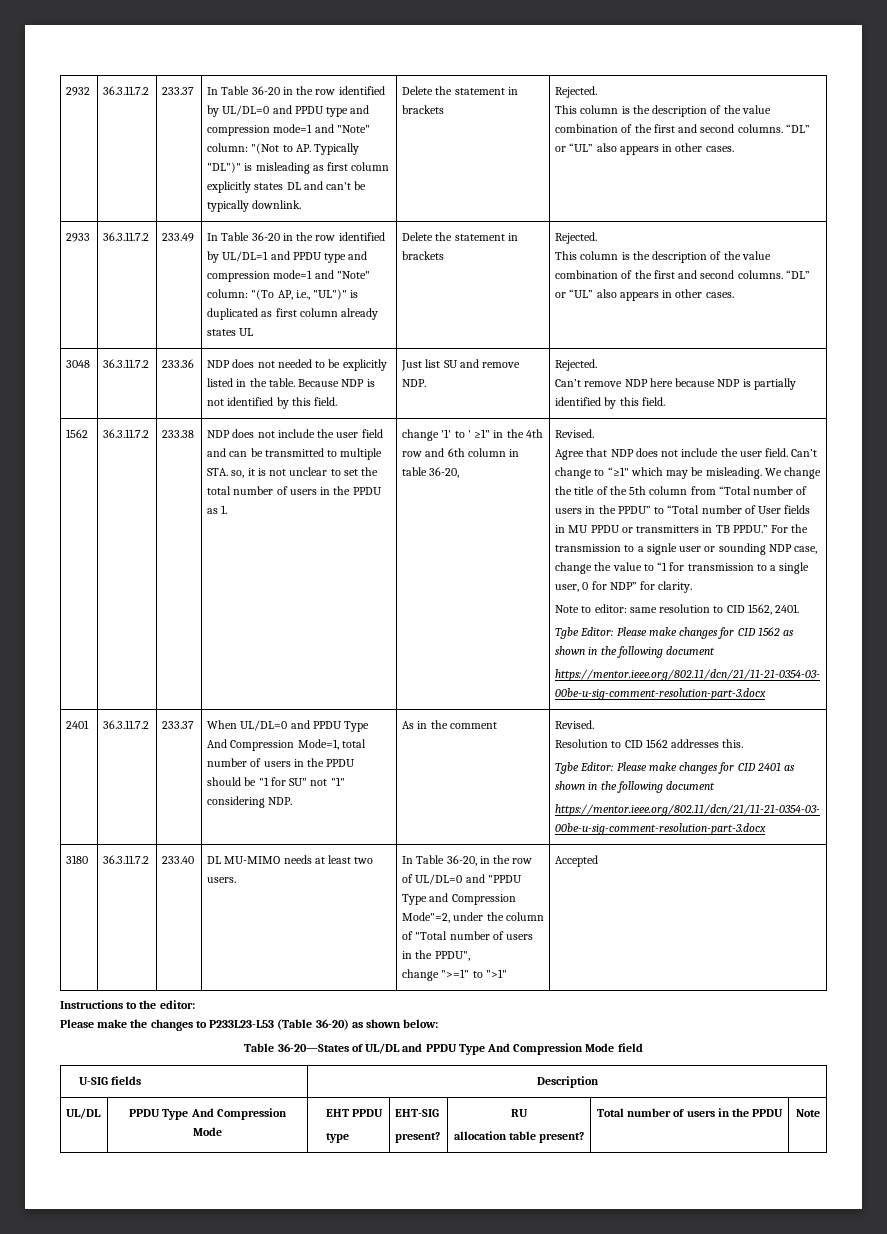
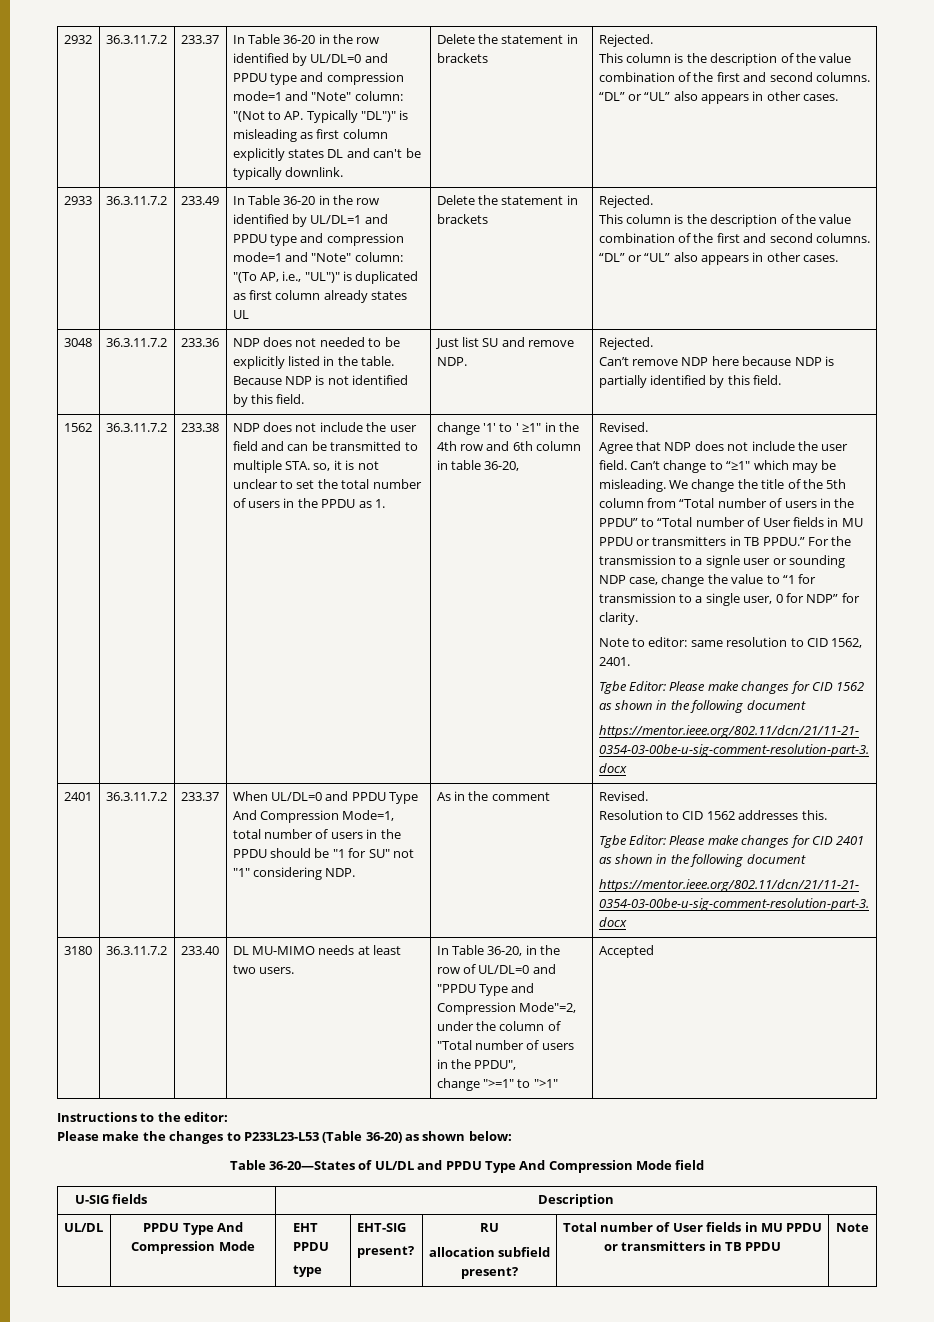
[509,1131,536,1140] table -> [498,1247,551,1257] subfield
[686,1108,749,1117] users in the -> [672,1222,823,1232] [603,1241,742,1251] User fields in MU PPDU or transmitters in TB

